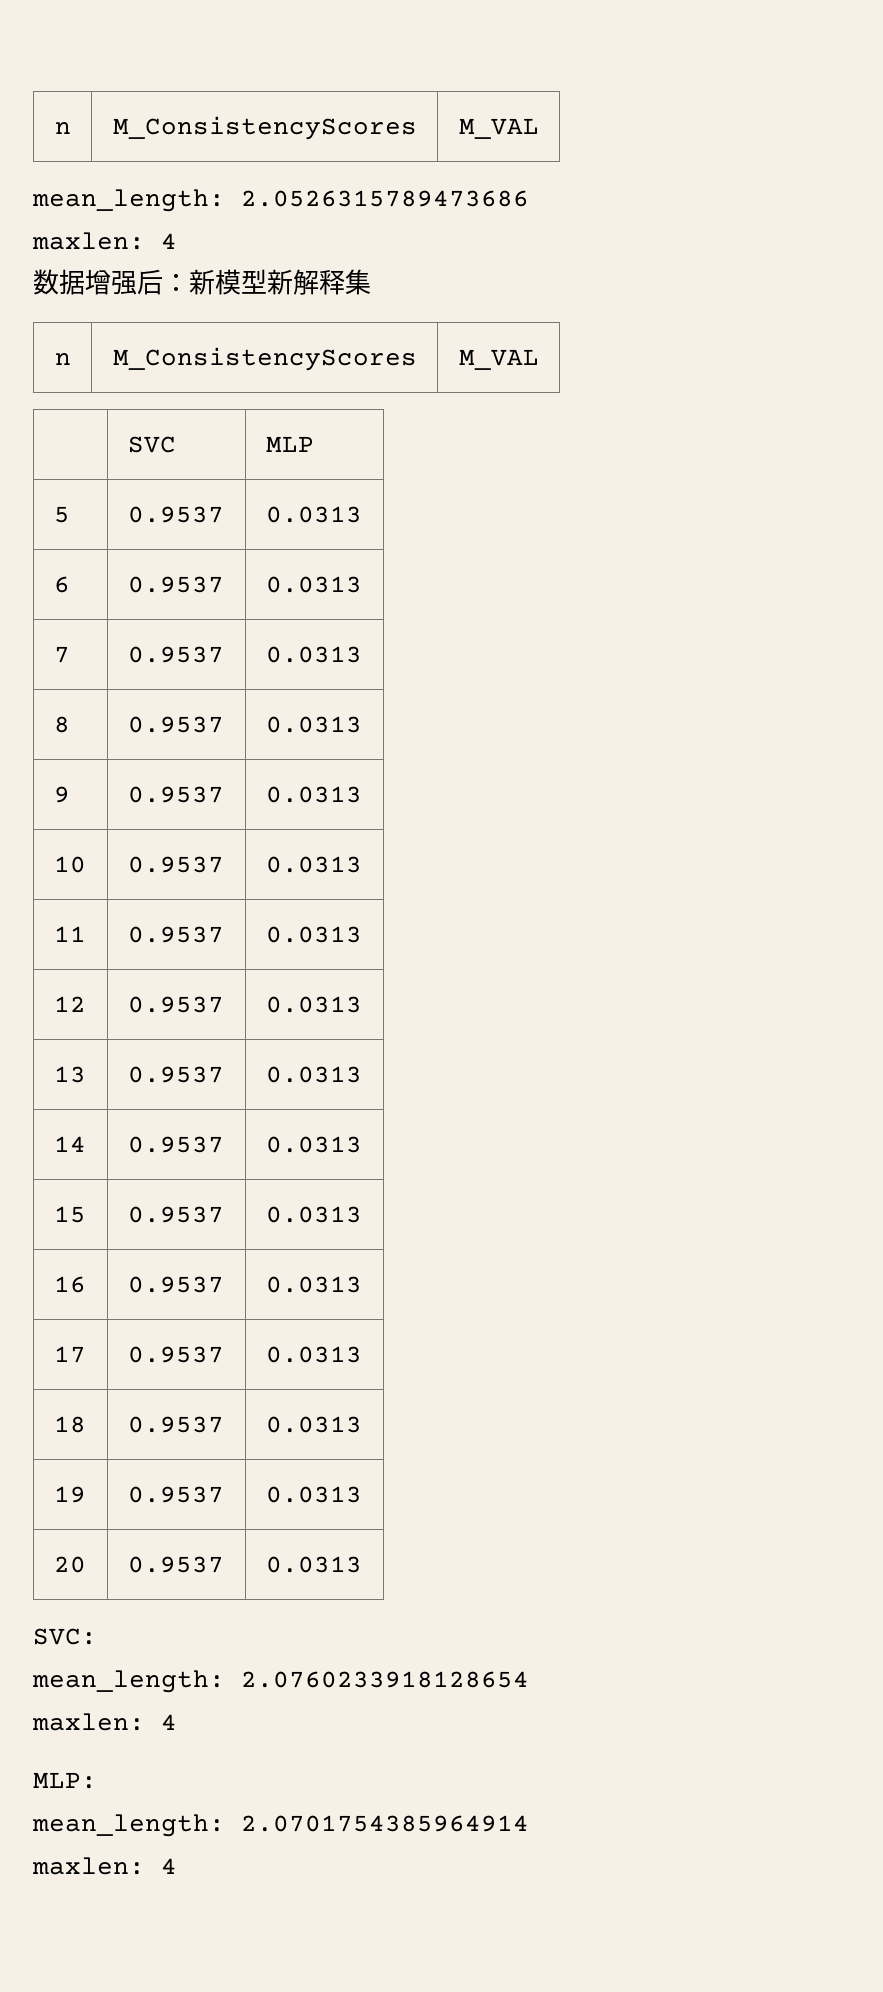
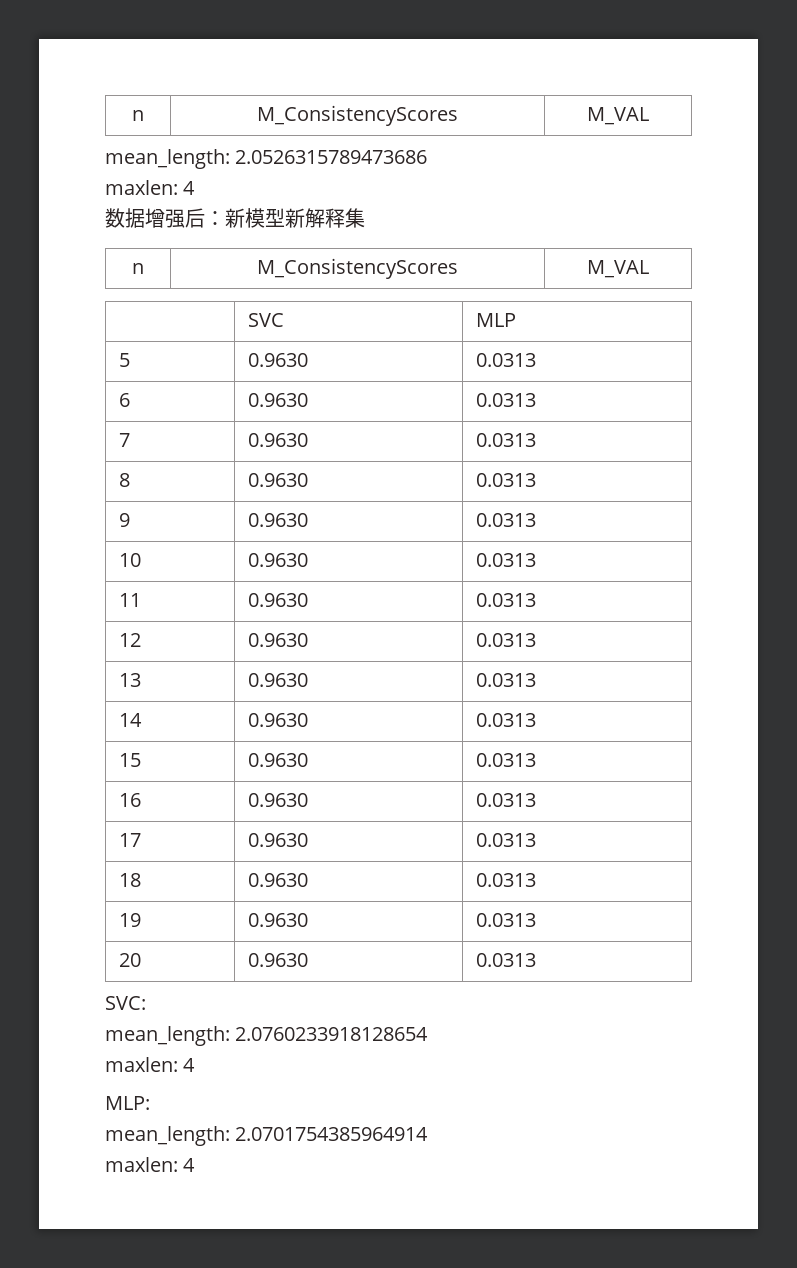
[127,506,224,523] 0.9537 -> [247,353,308,367] 0.9630
[127,576,224,593] 0.9537 -> [247,393,308,407] 0.9630
[127,646,224,663] 0.9537 -> [247,433,308,447] 0.9630
[127,716,224,733] 0.9537 -> [247,473,308,487] 0.9630
[127,786,224,803] 0.9537 -> [247,513,308,527] 0.9630
[127,856,224,873] 0.9537 -> [247,553,308,567] 0.9630
[127,926,224,943] 0.9537 -> [247,593,308,607] 0.9630
[127,996,224,1013] 0.9537 -> [247,633,308,647] 0.9630
[127,1066,224,1083] 0.9537 -> [247,673,308,687] 0.9630
[127,1136,224,1153] 0.9537 -> [247,713,308,727] 0.9630
[127,1206,224,1223] 0.9537 -> [247,753,308,767] 0.9630
[127,1276,224,1293] 0.9537 -> [247,793,308,807] 0.9630
[127,1346,224,1363] 0.9537 -> [247,833,308,847] 0.9630
[127,1416,224,1433] 0.9537 -> [247,873,308,887] 0.9630
[127,1486,224,1503] 0.9537 -> [247,913,308,927] 0.9630
[127,1556,224,1573] 0.9537 -> [247,953,308,967] 0.9630

